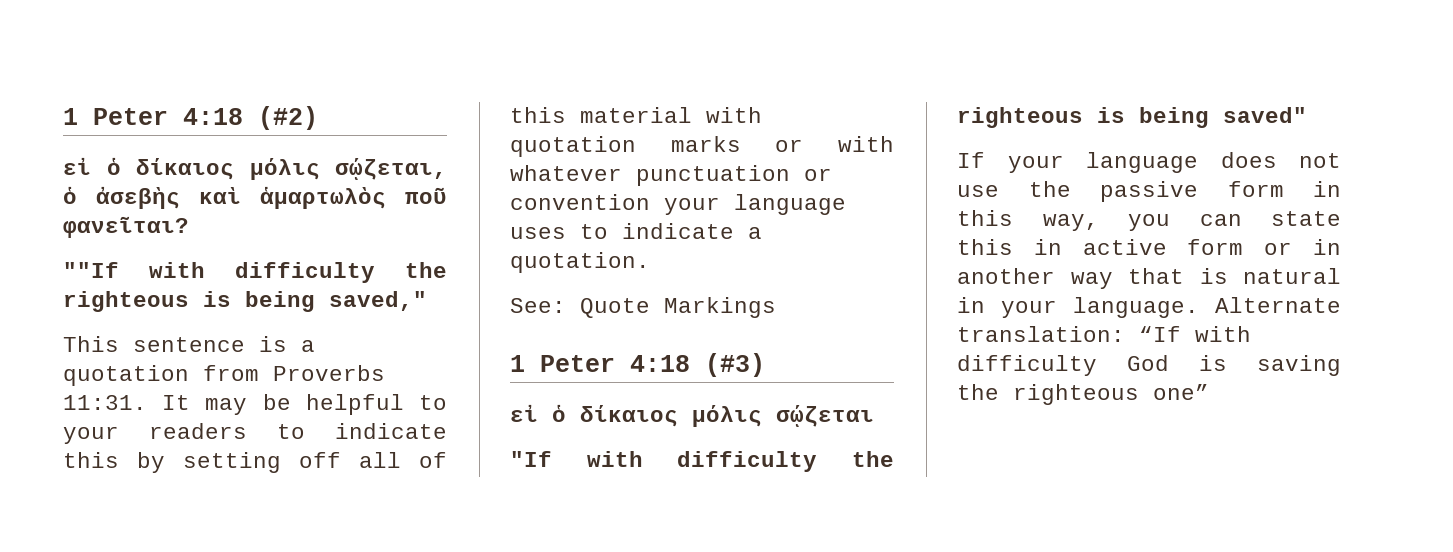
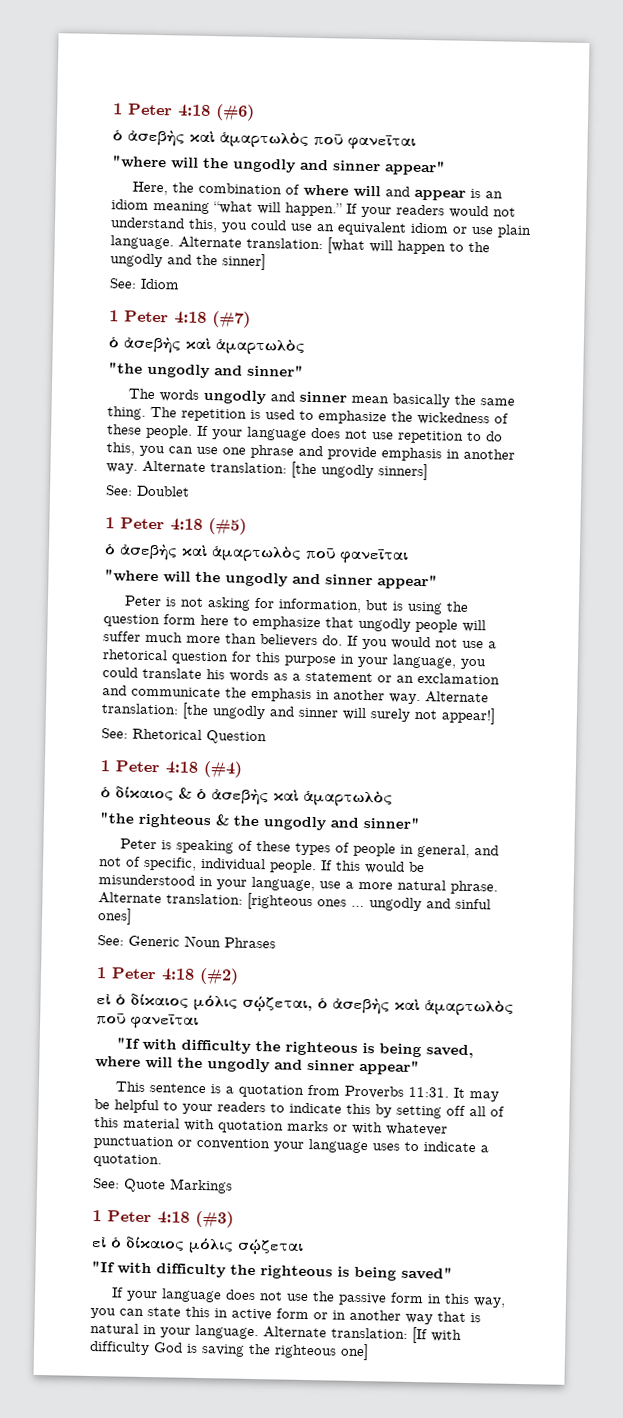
[63,108,243,125] 1 Peter 4:18 -> [113,103,255,122] [112,129,416,150] [112,155,446,176] [132,181,504,201] [111,199,516,219] [110,217,532,239] [110,235,490,255] [110,253,266,271] [109,278,179,290] [109,310,251,329] [108,336,305,356] [108,362,304,379] [128,388,516,408] [107,406,509,426] [107,424,503,444] [106,442,515,462] [106,460,428,481] [105,485,190,497] [105,517,247,536] [104,543,409,564] [104,569,438,590] [124,595,470,615] [103,614,486,633] [103,631,497,650] [102,649,486,670] [102,667,500,685] [102,685,489,705] [101,702,496,725] [101,728,267,745] [100,760,243,779] [100,786,393,808] [99,812,420,831] [120,838,500,858] [99,856,425,874] [98,874,498,895] [98,892,491,912] [97,908,132,925] [97,935,276,949] [96,967,195,981] 1 Peter 4:18 (#6) // ὁ ἀσεβὴς καὶ ἁμαρτωλὸς ποῦ φανεῖται // "where will the ungodly and sinner appear" // Here, the combination of where will and appear is an idiom meaning “what will happen.” If your readers would not understand this, you could use an equivalent idiom or use plain language. Alternate translation: [what will happen to the ungodly and the sinner] // See: Idiom // 1 Peter 4:18 (#7) // ὁ ἀσεβὴς καὶ ἁμαρτωλὸς // "the ungodly and sinner" // The words ungodly and sinner mean basically the same thing. The repetition is used to emphasize the wickedness of these people. If your language does not use repetition to do this, you can use one phrase and provide emphasis in another way. Alternate translation: [the ungodly sinners] // See: Doublet // 1 Peter 4:18 (#5) // ὁ ἀσεβὴς καὶ ἁμαρτωλὸς ποῦ φανεῖται // "where will the ungodly and sinner appear" // Peter is not asking for information, but is using the question form here to emphasize that ungodly people will suffer much more than believers do. If you would not use a rhetorical question for this purpose in your language, you could translate his words as a statement or an exclamation and communicate the emphasis in another way. Alternate translation: [the ungodly and sinner will surely not appear!] // See: Rhetorical Question // 1 Peter 4:18 (#4) // ὁ δίκαιος & ὁ ἀσεβὴς καὶ ἁμαρτωλὸς // "the righteous & the ungodly and sinner" // Peter is speaking of these types of people in general, and not of specific, individual people. If this would be misunderstood in your language, use a more natural phrase. Alternate translation: [righteous ones … ungodly and sinful ones] // See: Generic Noun Phrases // 1 Peter 4:18
[63,216,189,238] [63,262,447,283] [63,291,427,312] φανεῖται? // ""If with difficulty the righteous is being saved," -> [130,1012,199,1029] [116,1037,475,1059] [95,1056,420,1076] φανεῖται // "If with difficulty the righteous is being saved, where will the ungodly and sinner appear"
[1139,326,1181,342] “If -> [412,1326,428,1344] [If
[1153,384,1209,400] one” -> [340,1343,369,1361] one]

